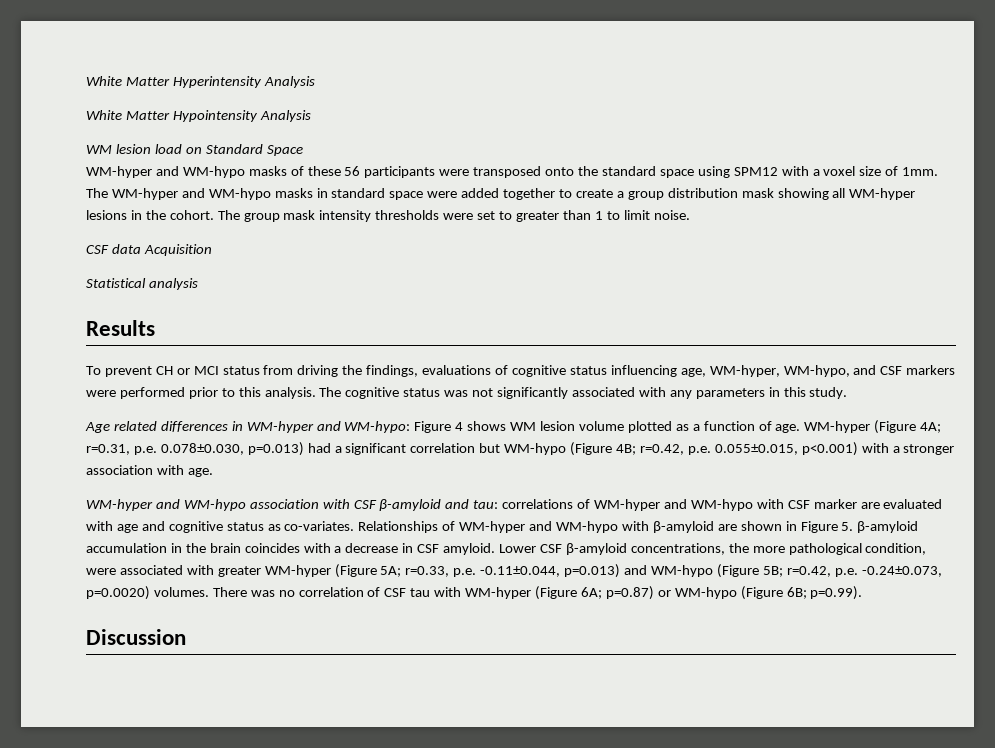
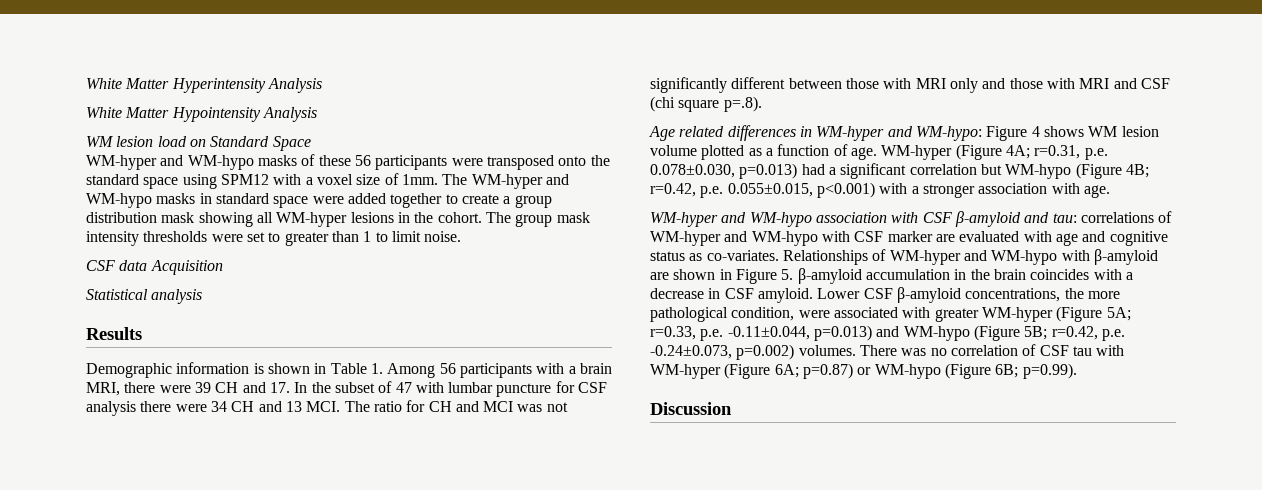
[86,365,956,377] [86,387,848,399] To prevent CH or MCI status from driving the findings, evaluations of cognitive status influencing age, WM-hyper, WM-hypo, and CSF markers were performed prior to this analysis. The cognitive status was not significantly associated with any parameters in this study. -> [86,362,612,378] [86,381,608,397] [86,400,568,416] [650,77,1170,93] [650,96,762,112] Demographic information is shown in Table 1. Among 56 participants with a brain MRI, there were 39 CH and 17. In the subset of 47 with lumbar puncture for CSF analysis there were 34 CH and 13 MCI. The ratio for CH and MCI was not significantly different between those with MRI only and those with MRI and CSF (chi square p=.8).
[86,586,150,600] p=0.0020) -> [736,344,795,360] p=0.002)

